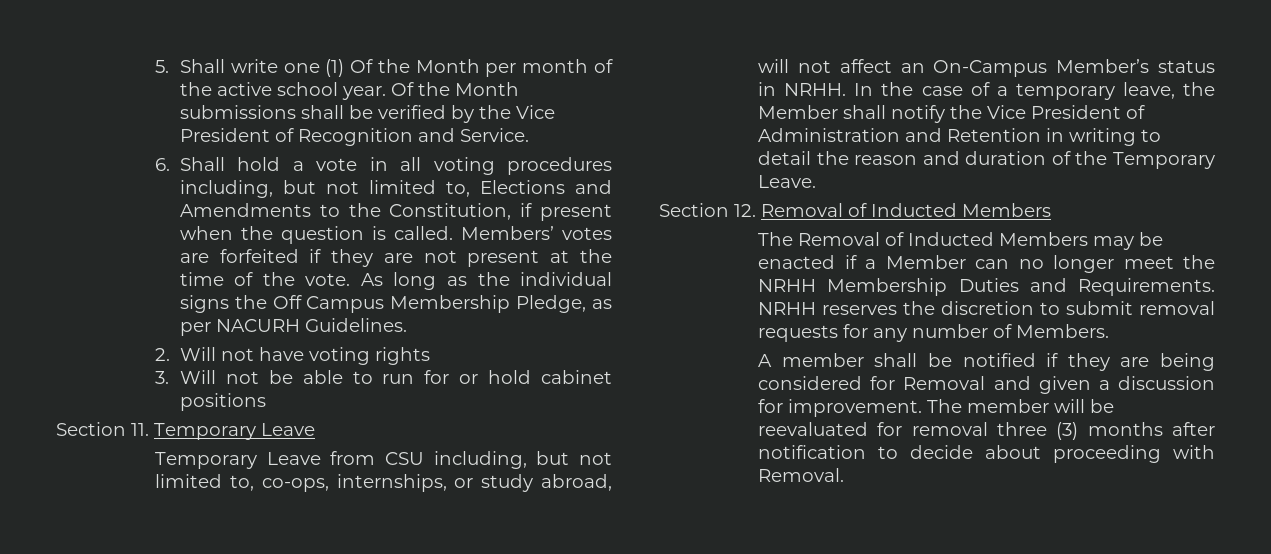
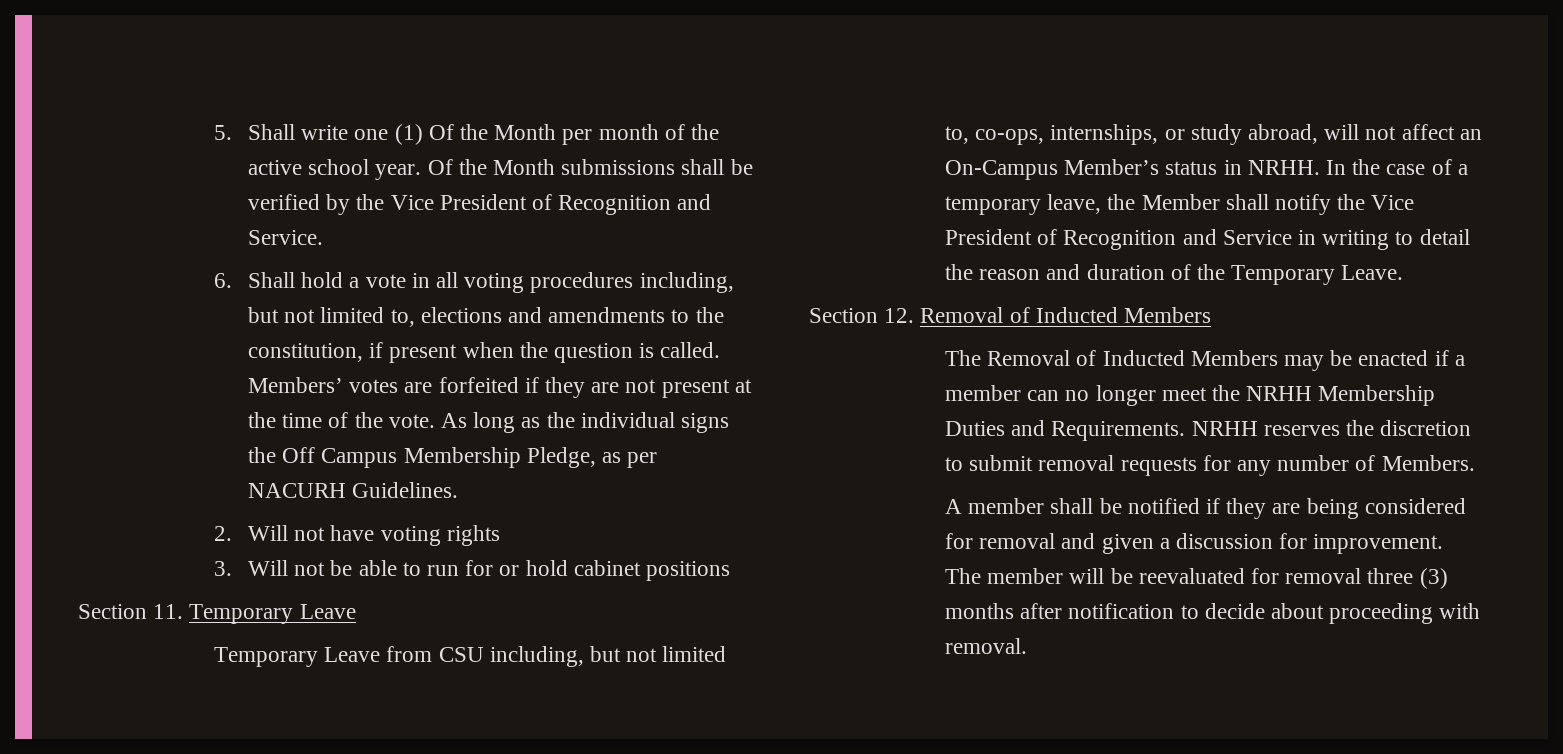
[479,180,613,194] [179,203,311,217] Elections and Amendments -> [420,307,666,323] elections and amendments
[389,203,512,220] Constitution, -> [247,343,363,362] constitution,
[758,128,1042,142] Administration and Retention -> [1063,229,1292,250] Recognition and Service
[885,255,966,269] Member -> [944,385,1021,401] member
[903,376,986,390] Removal -> [979,533,1056,549] removal
[758,468,845,482] Removal. -> [944,638,1027,654] removal.

